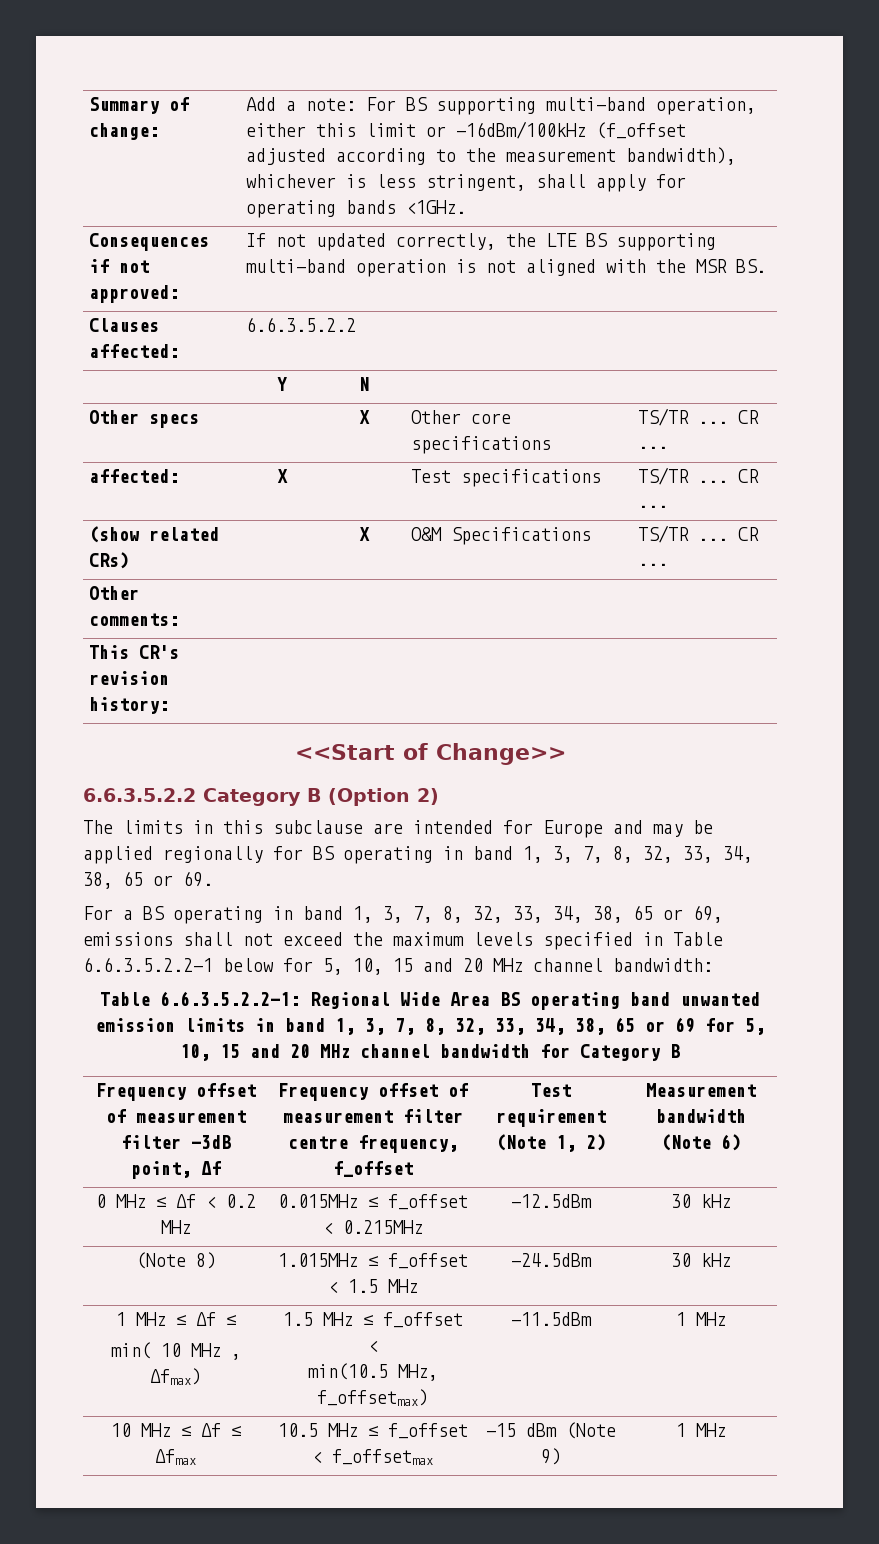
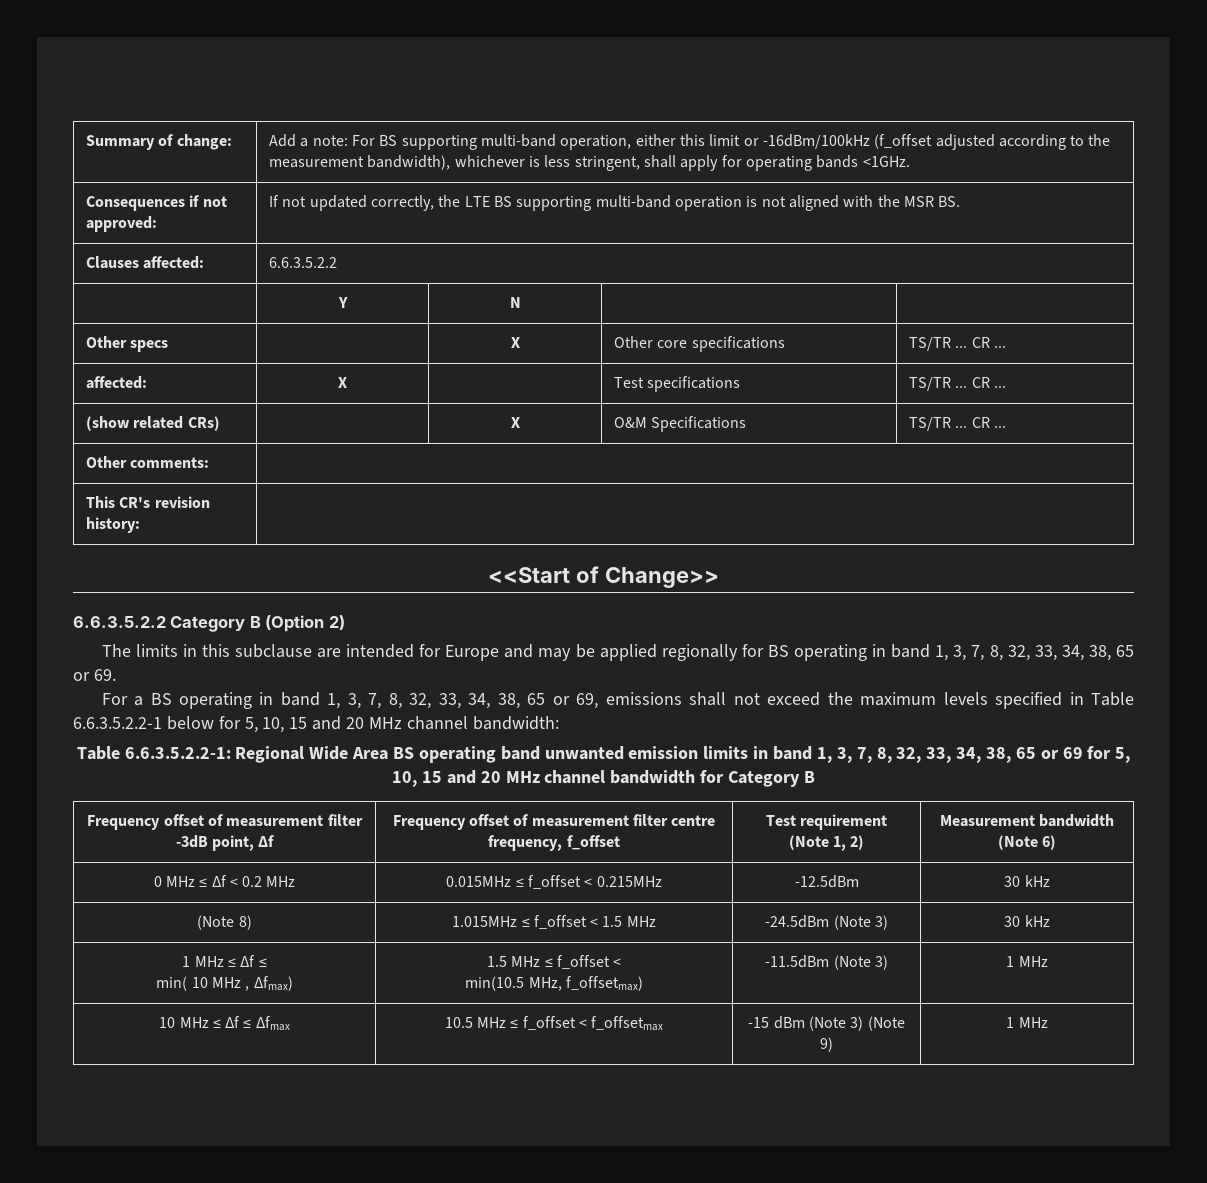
(592, 1260) none -> [833,915,888,930] (Note 3)
(592, 1319) none -> [833,955,888,970] (Note 3)
(616, 1430) none -> [850,1016,905,1031] 3) (Note

